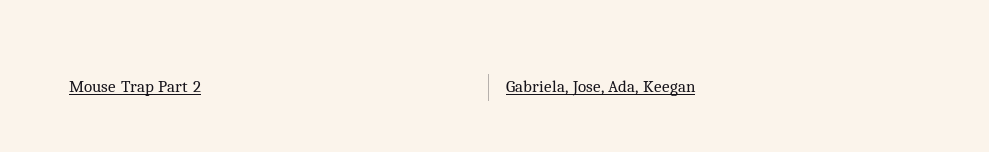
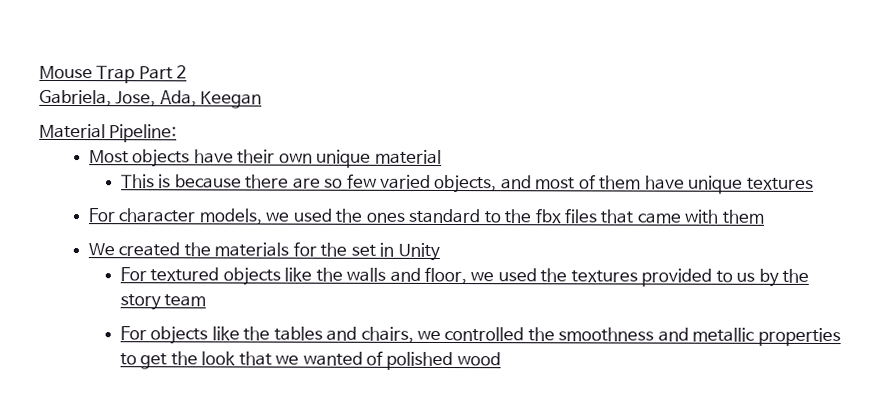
(696, 88) none -> [39,123,178,143] [88,149,442,168] [120,173,814,194] [87,208,764,225] [87,241,440,261] [119,266,810,287] [119,294,207,311] [119,326,841,347] [119,350,501,371] // Material Pipeline: // Most objects have their own unique material // This is because there are so few varied objects, and most of them have unique textures // For character models, we used the ones standard to the fbx files that came with them // We created the materials for the set in Unity // For textured objects like the walls and floor, we used the textures provided to us by the story team // For objects like the tables and chairs, we controlled the smoothness and metallic properties to get the look that we wanted of polished wood

